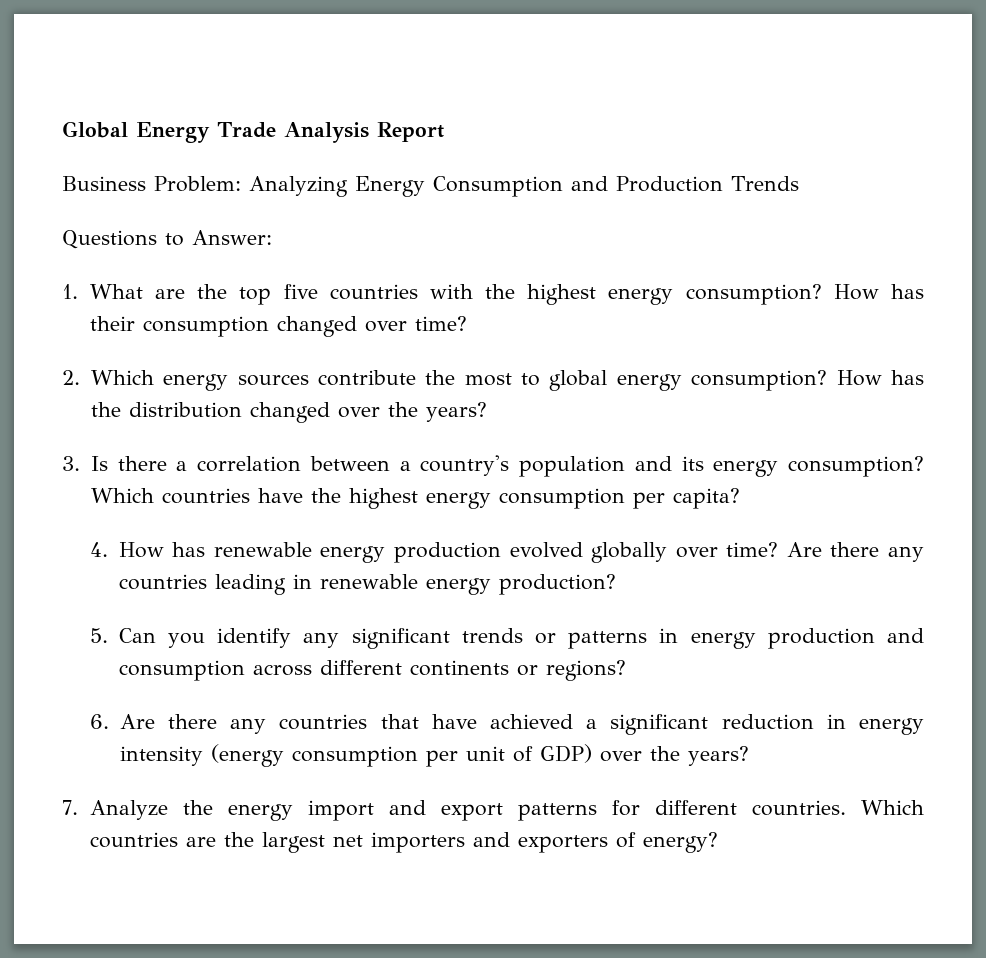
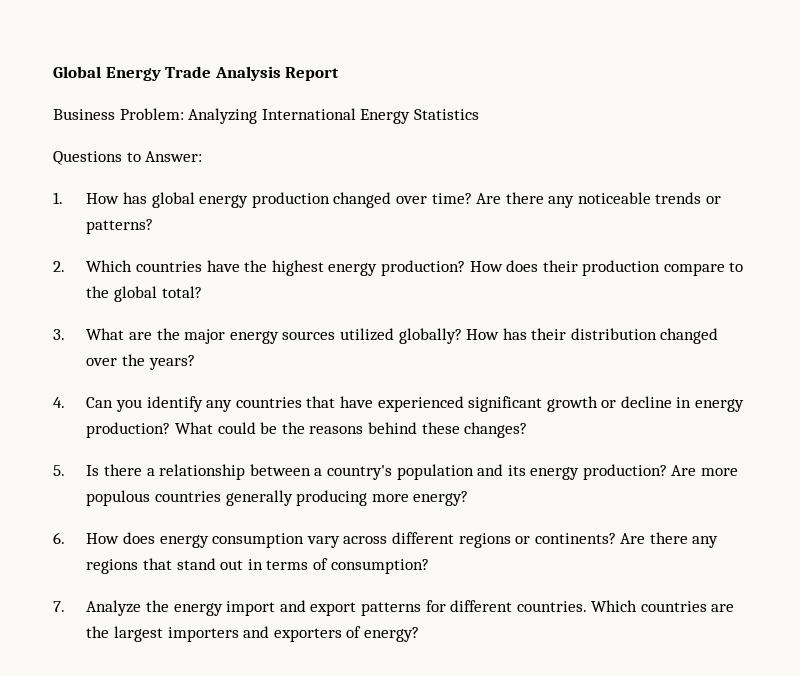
[355,176,799,197] Energy Consumption and Production Trends -> [261,108,479,124] International Energy Statistics
[89,284,925,305] [89,316,467,337] [62,370,924,391] [90,402,121,417] What are the top five countries with the highest energy consumption? How has their consumption changed over time? // 2. Which energy sources contribute the most to global energy consumption? How has the -> [86,192,722,208] [86,219,154,234] [53,260,744,276] [86,286,202,302] [53,328,567,344] How has global energy production changed over time? Are there any noticeable trends or patterns? // 2. Which countries have the highest energy production? How does their production compare to the global total? // 3. What are the major energy sources utilized globally? How has their
[62,456,80,471] 3. -> [53,396,745,412] [86,422,528,438] [53,465,65,476] 4. Can you identify any countries that have experienced significant growth or decline in energy production? What could be the reasons behind these changes? // 5.
[197,456,301,472] correlation -> [159,464,246,480] relationship
[788,456,924,477] [90,488,740,509] [89,542,925,563] [118,574,616,595] [89,628,924,649] [118,660,626,681] [89,714,924,735] [119,744,749,767] consumption? Which countries have the highest energy consumption per capita? // 4. How has renewable energy production evolved globally over time? Are there any countries leading in renewable energy production? // 5. Can you identify any significant trends or patterns in energy production and consumption across different continents or regions? // 6. Are there any countries that have achieved a significant reduction in energy intensity (energy consumption per unit of GDP) over the years? -> [582,464,739,480] [86,490,469,506] [53,532,719,548] [86,558,429,574] production? Are more populous countries generally producing more energy? // 6. How does energy consumption vary across different regions or continents? Are there any regions that stand out in terms of consumption?
[332,835,363,847] net -> (163, 634) none

